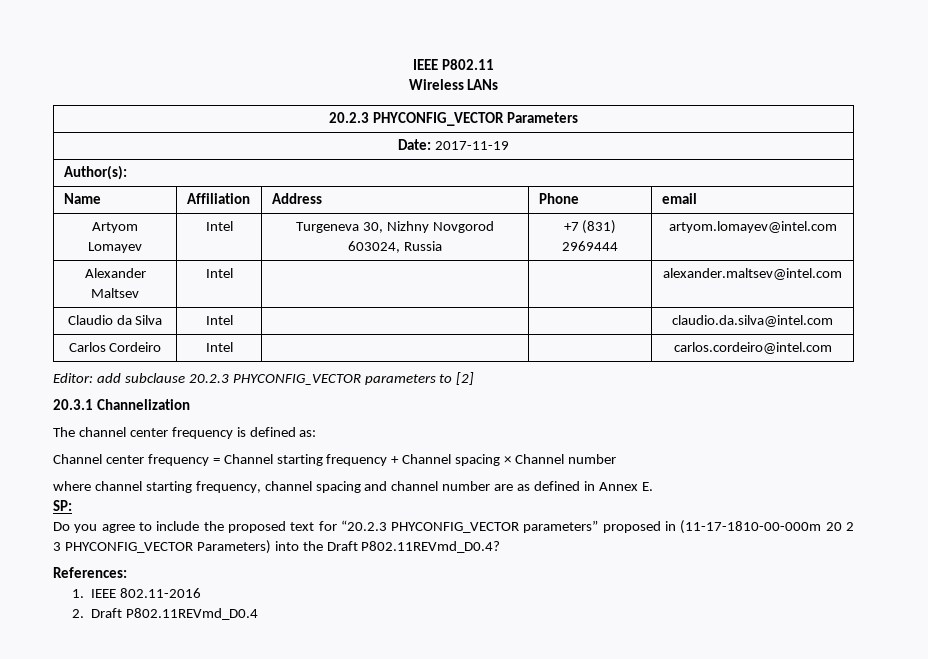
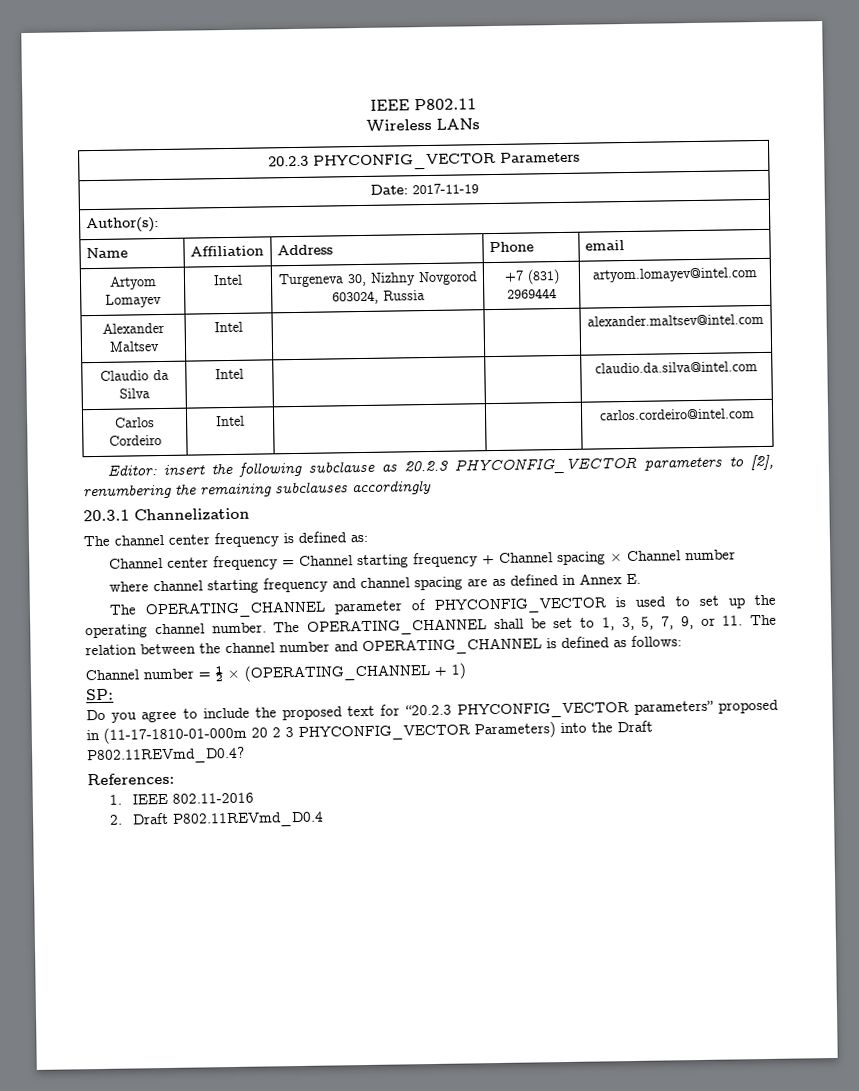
[96,372,475,385] add subclause 20.2.3 PHYCONFIG_VECTOR parameters to [2] -> [163,454,774,477] [83,479,432,500] insert the following subclause as 20.2.3 PHYCONFIG_VECTOR parameters to [2], renumbering the remaining subclauses accordingly
[195,481,491,493] frequency, channel spacing and channel number -> [262,576,463,593] frequency and channel spacing
(653, 486) none -> [108,594,776,619] [85,614,777,639] [85,635,682,656] [85,662,466,682] // The OPERATING_CHANNEL parameter of PHYCONFIG_VECTOR is used to set up the operating channel number. The OPERATING_CHANNEL shall be set to 1, 3, 5, 7, 9, or 11. The relation between the channel number and OPERATING_CHANNEL is defined as follows: // Channel number = ½ × (OPERATING_CHANNEL + 1)
[680,520,822,534] (11-17-1810-00-000m -> [103,725,247,744] (11-17-1810-01-000m

